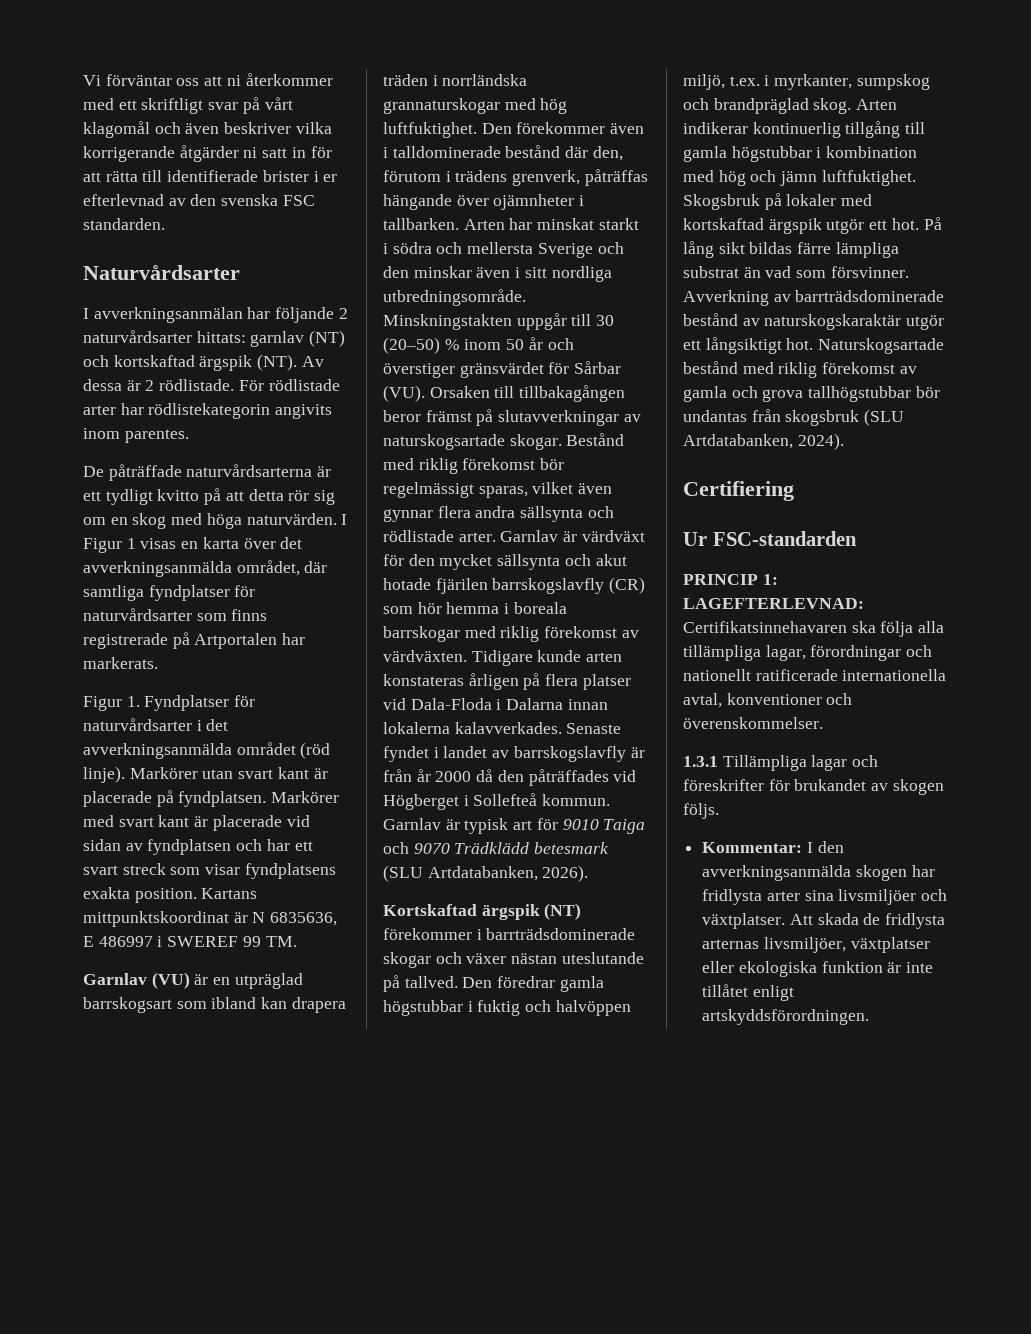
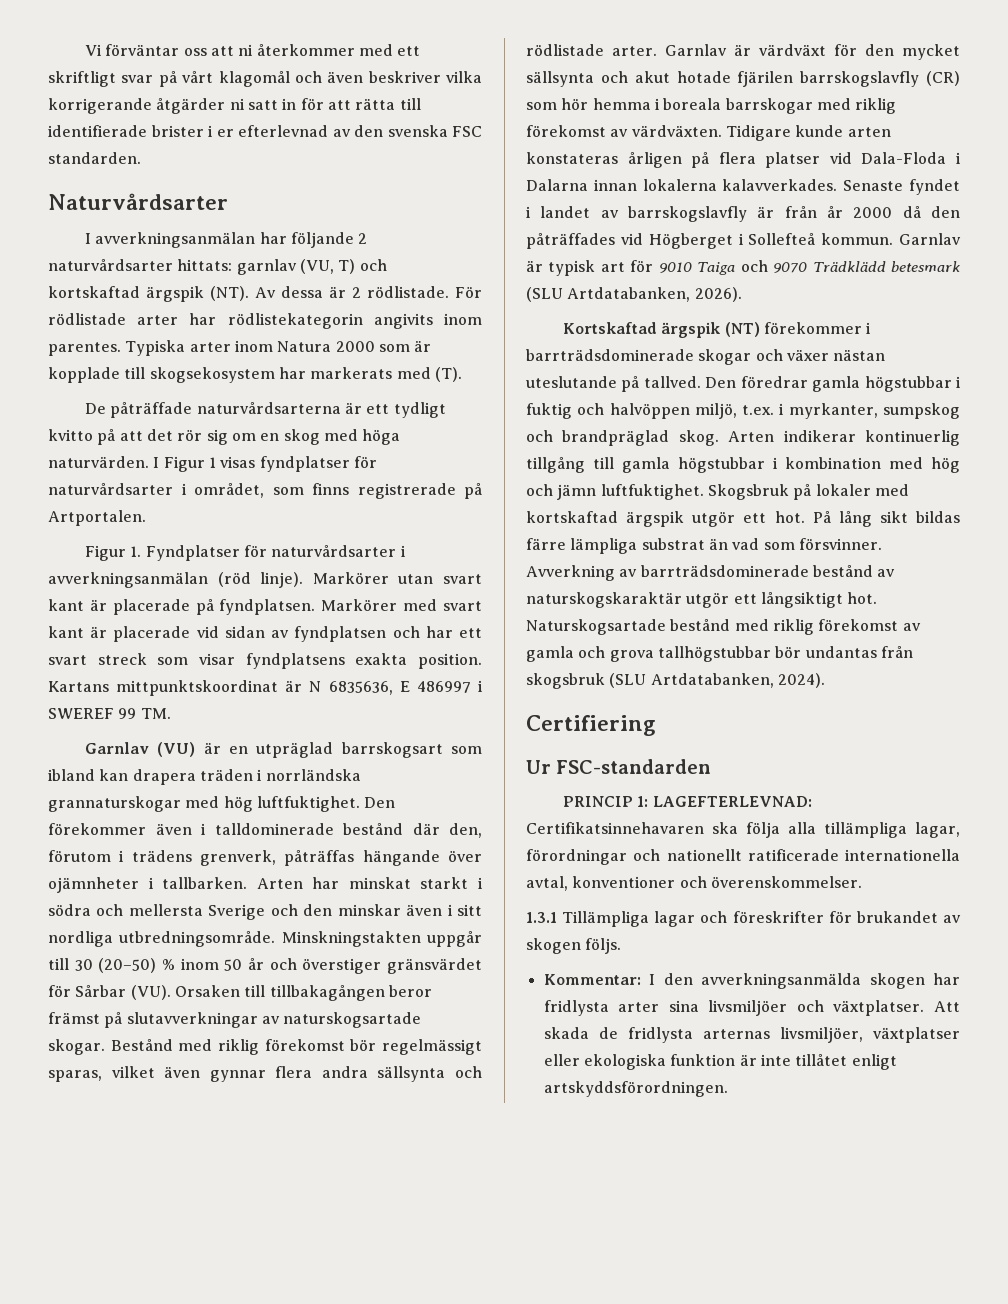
[309,330,346,347] (NT) -> [299,259,356,274] (VU, T)
(189, 436) none -> [125,340,432,356] [48,367,462,383] Typiska arter inom Natura 2000 som är kopplade till skogsekosystem har markerats med (T).
[248,489,284,501] detta -> [146,429,173,441] det
[181,537,303,549] [83,560,328,577] [83,585,144,601] en karta över det avverkningsanmälda området, där samtliga -> (256, 462) none
(192, 614) none -> [181,483,264,498] i området,
[194,633,306,649] [83,657,158,669] Artportalen har markerats. -> [48,510,146,526] Artportalen.
[206,719,229,731] [83,742,296,759] det avverkningsanmälda området -> [48,572,208,588] avverkningsanmälan

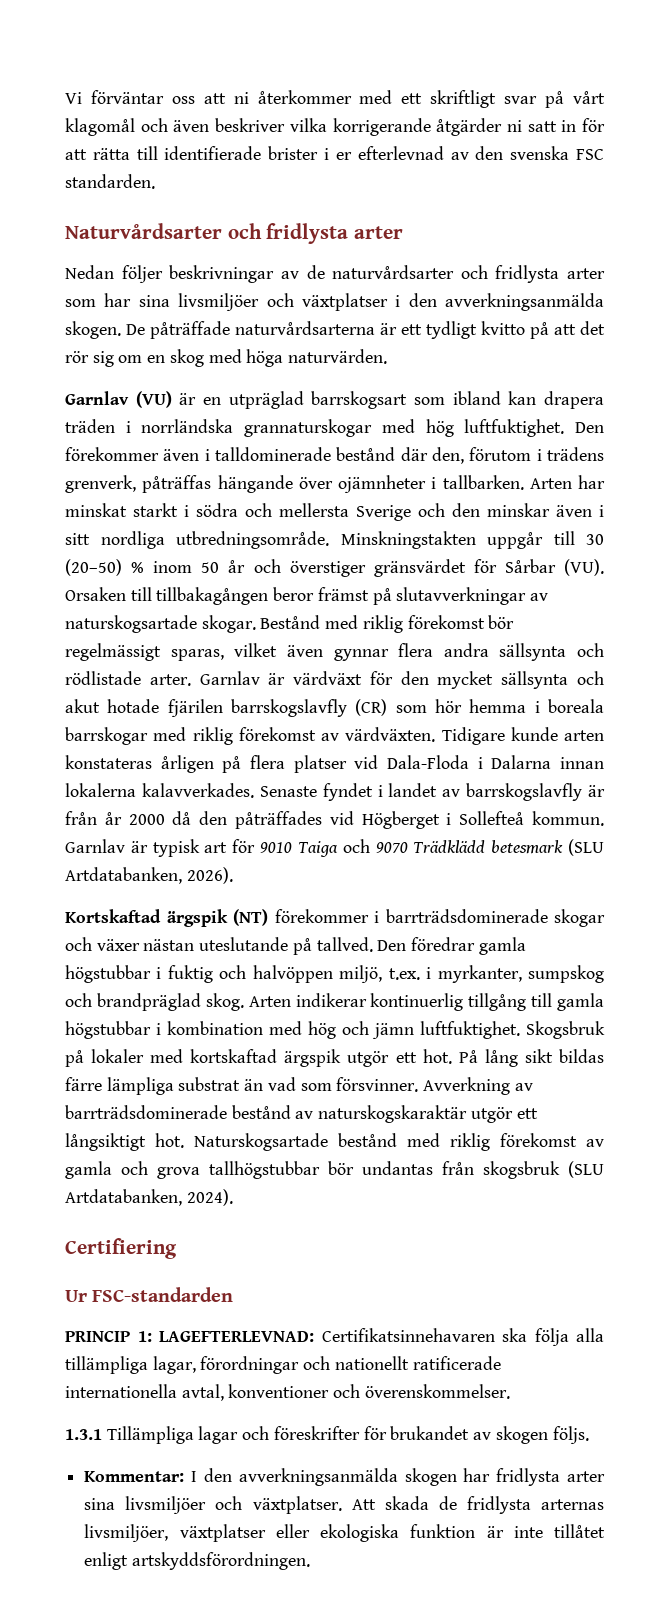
[84,232,368,248] [48,259,387,275] [48,286,482,302] [48,313,482,329] [48,340,432,356] [48,367,462,383] // I avverkningsanmälan har följande 2 naturvårdsarter hittats: garnlav (VU, T) och kortskaftad ärgspik (NT). Av dessa är 2 rödlistade. För rödlistade arter har rödlistekategorin angivits inom parentes. Typiska arter inom Natura 2000 som är kopplade till skogsekosystem har markerats med (T). // -> [227,223,403,244] [65,265,605,283] [65,293,604,311] [65,321,121,339] och fridlysta arter // Nedan följer beskrivningar av de naturvårdsarter och fridlysta arter som har sina livsmiljöer och växtplatser i den avverkningsanmälda skogen.
[153,456,377,472] [48,483,482,499] [48,510,146,526] [84,545,406,561] [48,572,483,588] [48,599,482,615] [48,626,483,642] [48,653,483,669] [48,680,484,696] [48,708,171,719] I Figur 1 visas fyndplatser för naturvårdsarter i området, som finns registrerade på Artportalen. // Figur 1. Fyndplatser för naturvårdsarter i avverkningsanmälan (röd linje). Markörer utan svart kant är placerade på fyndplatsen. Markörer med svart kant är placerade vid sidan av fyndplatsen och har ett svart streck som visar fyndplatsens exakta position. Kartans mittpunktskoordinat är N 6835636, E 486997 i SWEREF 99 TM. -> (388, 356) none

